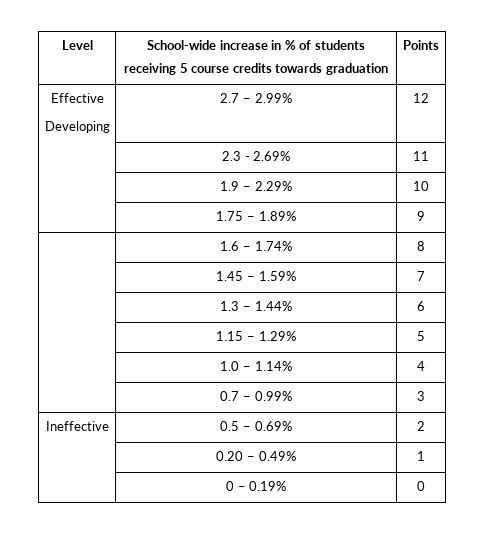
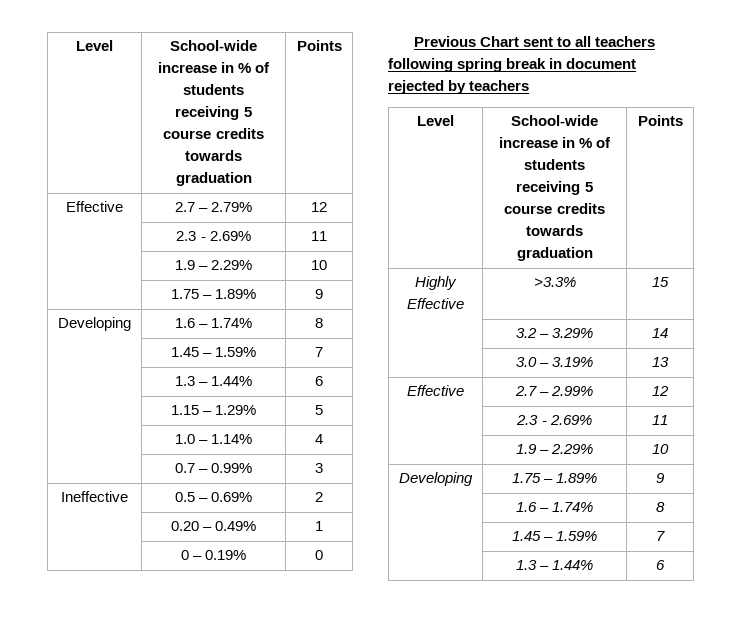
[44,121,110,133] [220,93,292,103] // Developing | 2.7 – 2.99% -> [174,202,253,212] | 2.7 – 2.79%
(425, 216) none -> [58,317,131,331] Developing
(425, 486) none -> [414,36,656,47] [388,58,637,72] [388,80,530,94] [417,115,454,126] [511,115,598,126] [498,137,612,148] [524,159,585,170] [516,181,593,195] [504,203,605,214] [526,225,583,236] [516,247,593,261] [637,115,683,126] [415,276,457,290] [407,298,464,309] [533,277,576,287] [652,277,669,287] [515,328,594,338] [652,328,668,338] [515,357,594,367] [652,357,669,367] [407,385,464,396] [514,386,594,396] [652,386,669,396] [516,415,592,425] [652,415,668,425] [515,444,594,454] [652,444,669,454] [399,472,473,486] [511,473,598,483] [656,473,665,483] [515,502,594,512] [656,502,665,512] [511,531,598,541] [656,531,665,541] [515,560,594,570] [656,560,665,570] // Previous Chart sent to all teachers following spring break in document rejected by teachers // Level | School-wide increase in % of students receiving 5 course credits towards graduation | Points // Highly Effective | >3.3% | 15 // | 3.2 – 3.29% | 14 // | 3.0 – 3.19% | 13 // Effective | 2.7 – 2.99% | 12 // | 2.3 - 2.69% | 11 // | 1.9 – 2.29% | 10 // Developing | 1.75 – 1.89% | 9 // | 1.6 – 1.74% | 8 // | 1.45 – 1.59% | 7 // | 1.3 – 1.44% | 6

